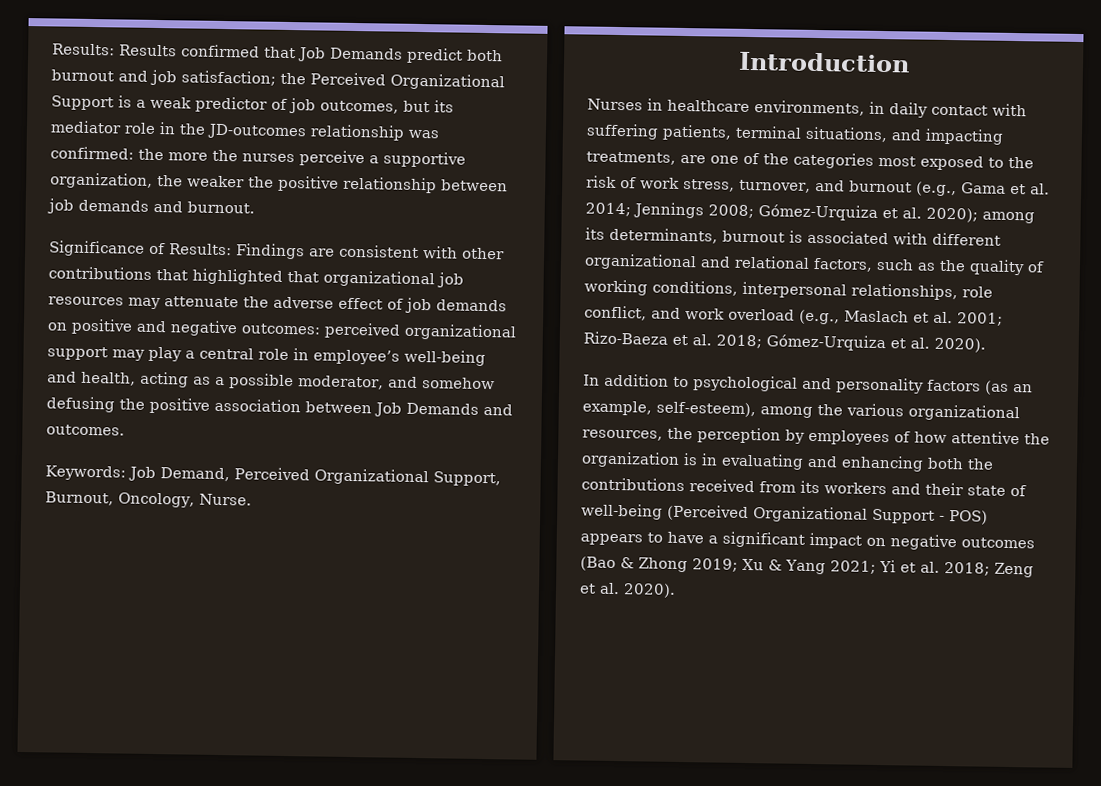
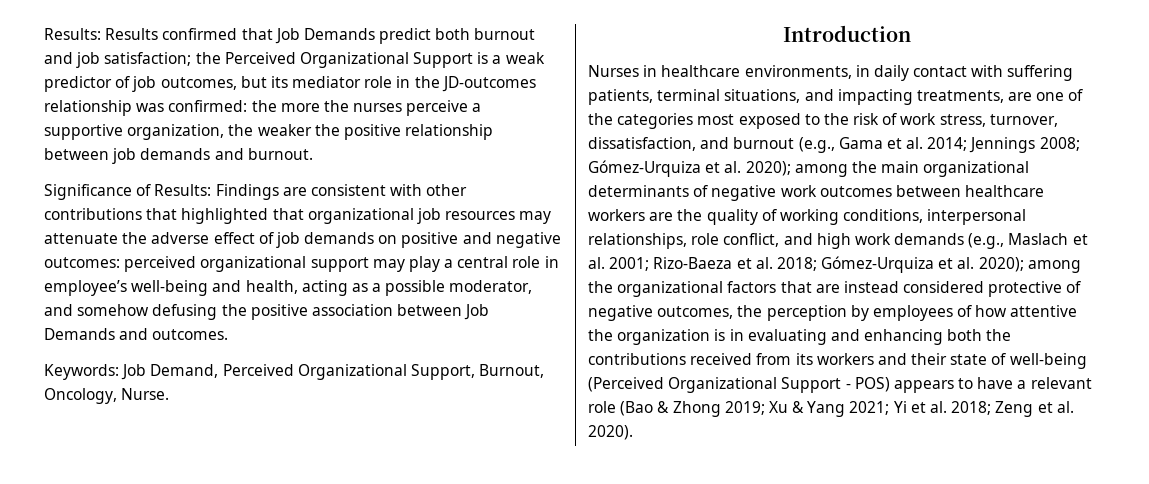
(811, 186) none -> [588,137,696,151] dissatisfaction,
[585,227,1001,246] [584,253,936,272] its determinants, burnout is associated with different organizational and relational factors, such as -> [851,161,1030,177] [588,185,1045,201] [588,209,674,221] the main organizational determinants of negative work outcomes between healthcare workers are
[685,308,795,321] work overload -> [816,233,965,249] high work demands
[934,337,986,353] [583,373,1033,395] [582,400,1020,422] [582,429,663,441] 2020). // In addition to psychological and personality factors (as an example, self-esteem), among the various organizational resources, -> [978,257,1081,273] [588,281,1082,297] [588,305,734,321] 2020); among the organizational factors that are instead considered protective of negative outcomes,
[722,531,1035,551] significant impact on negative outcomes -> [1030,377,1092,389] [588,401,616,413] relevant role

